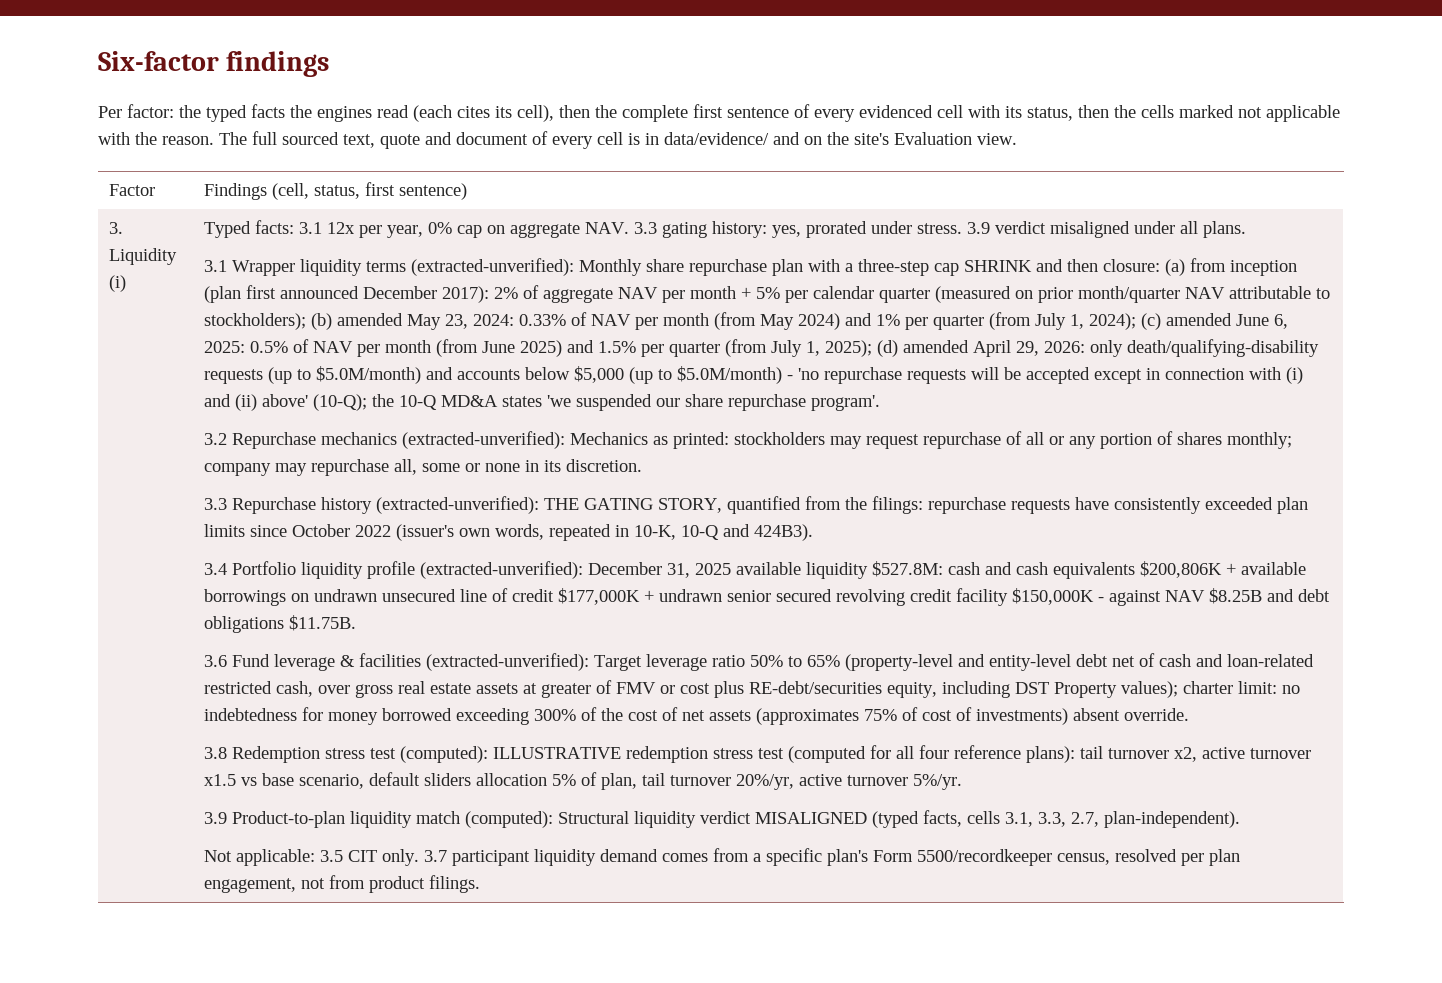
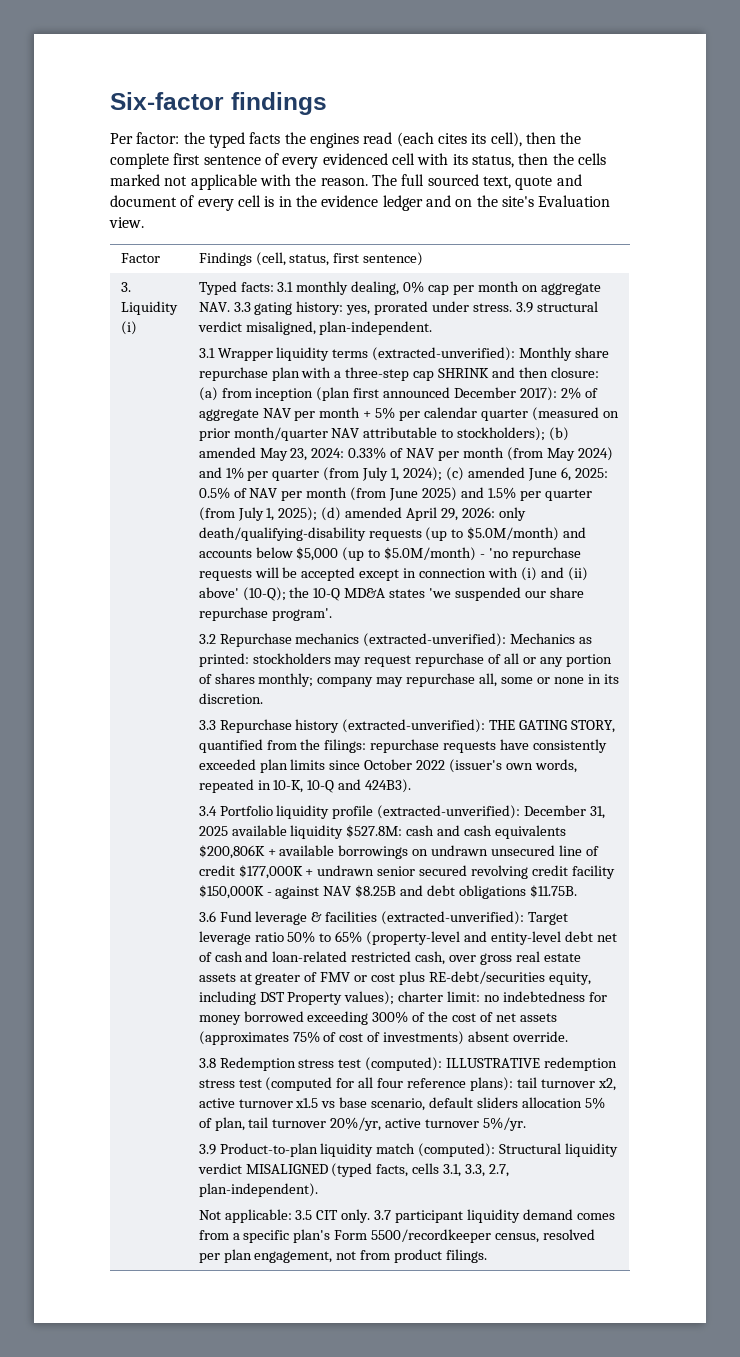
[664,132,769,145] data/evidence/ -> [295,195,423,211] the evidence ledger
[327,222,483,238] 12x per year, 0% cap -> [296,281,519,295] monthly dealing, 0% cap per month
[995,221,1247,238] verdict misaligned under all plans. -> [536,301,598,312] [197,321,433,335] structural verdict misaligned, plan-independent.

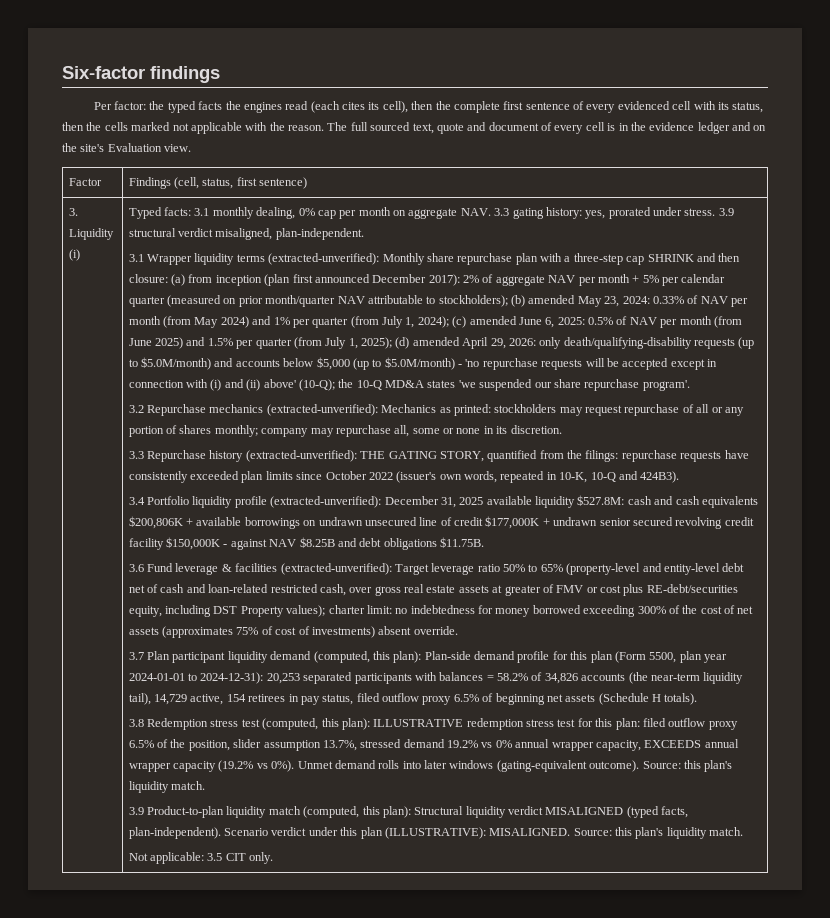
(569, 1036) none -> [128,651,728,663] [128,672,744,684] [128,693,698,705] // 3.7 Plan participant liquidity demand (computed, this plan): Plan-side demand profile for this plan (Form 5500, plan year 2024-01-01 to 2024-12-31): 20,253 separated participants with balances = 58.2% of 34,826 accounts (the near-term liquidity tail), 14,729 active, 154 retirees in pay status, filed outflow proxy 6.5% of beginning net assets (Schedule H totals).
[365,1057,443,1071] (computed): -> [262,718,370,730] (computed, this plan):
[265,1077,616,1091] [198,1097,605,1111] [198,1117,527,1131] (computed for all four reference plans): tail turnover x2, active turnover x1.5 vs base scenario, default sliders allocation 5% of plan, tail turnover 20%/yr, active turnover 5%/yr. -> [577,718,738,730] [128,739,739,751] [128,760,733,772] [128,781,206,793] for this plan: filed outflow proxy 6.5% of the position, slider assumption 13.7%, stressed demand 19.2% vs 0% annual wrapper capacity, EXCEEDS annual wrapper capacity (19.2% vs 0%). Unmet demand rolls into later windows (gating-equivalent outcome). Source: this plan's liquidity match.
[418,1143,496,1157] (computed): -> [303,806,411,818] (computed, this plan):
[412,1163,510,1177] [198,1183,318,1197] cells 3.1, 3.3, 2.7, plan-independent). -> [128,827,744,839] plan-independent). Scenario verdict under this plan (ILLUSTRATIVE): MISALIGNED. Source: this plan's liquidity match.
[374,1209,615,1223] [198,1229,596,1243] [198,1249,488,1263] 3.7 participant liquidity demand comes from a specific plan's Form 5500/recordkeeper census, resolved per plan engagement, not from product filings. -> (274, 858) none

